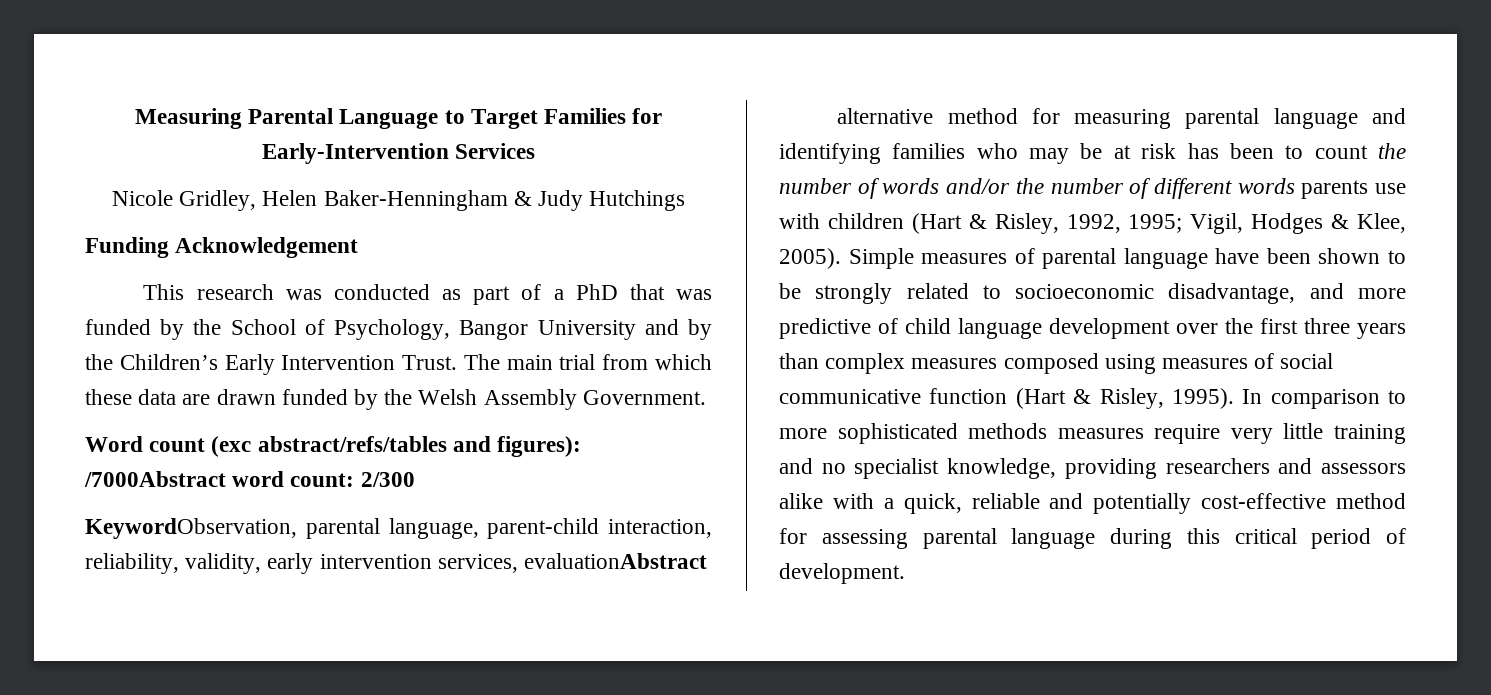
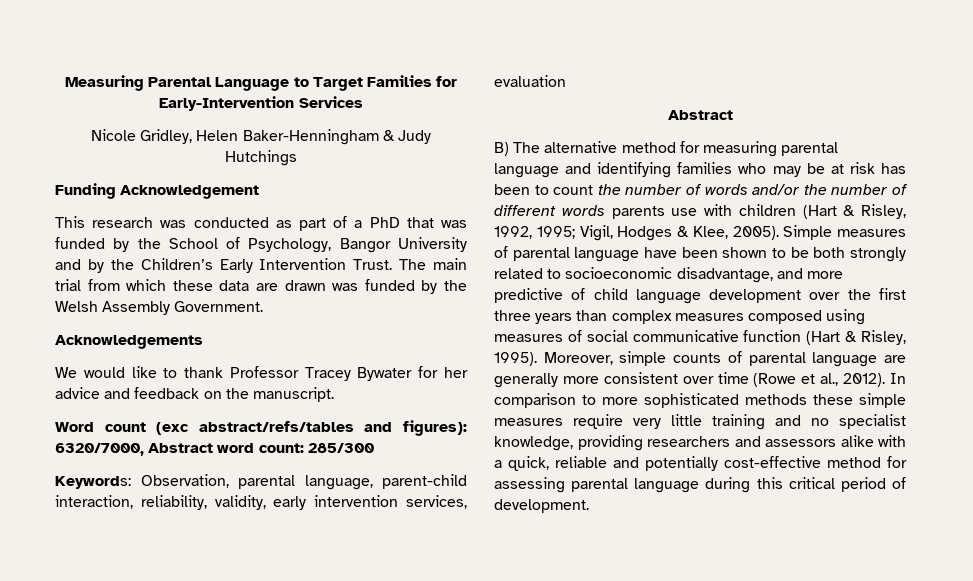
(276, 397) none -> [332,283,359,291] was
(706, 397) none -> [55,335,203,349] [55,366,468,381] [55,387,334,402] // Acknowledgements // We would like to thank Professor Tracey Bywater for her advice and feedback on the manuscript.
[84,471,415,487] [85,518,297,539] /7000Abstract word count: 2/300 // KeywordObservation, -> [55,443,374,456] [55,474,229,489] 6320/7000, Abstract word count: 285/300 // Keywords: Observation,
[524,553,708,569] evaluationAbstract // -> [494,75,566,87] [667,110,733,120] [494,142,541,156] evaluation // Abstract // B) The
(801, 291) none -> [813,247,846,258] both
(1234, 398) none -> [543,351,906,367] [494,372,886,388] Moreover, simple counts of parental language are generally more consistent over time (Rowe et al., 2012).
(1048, 431) none -> [813,393,906,408] these simple

